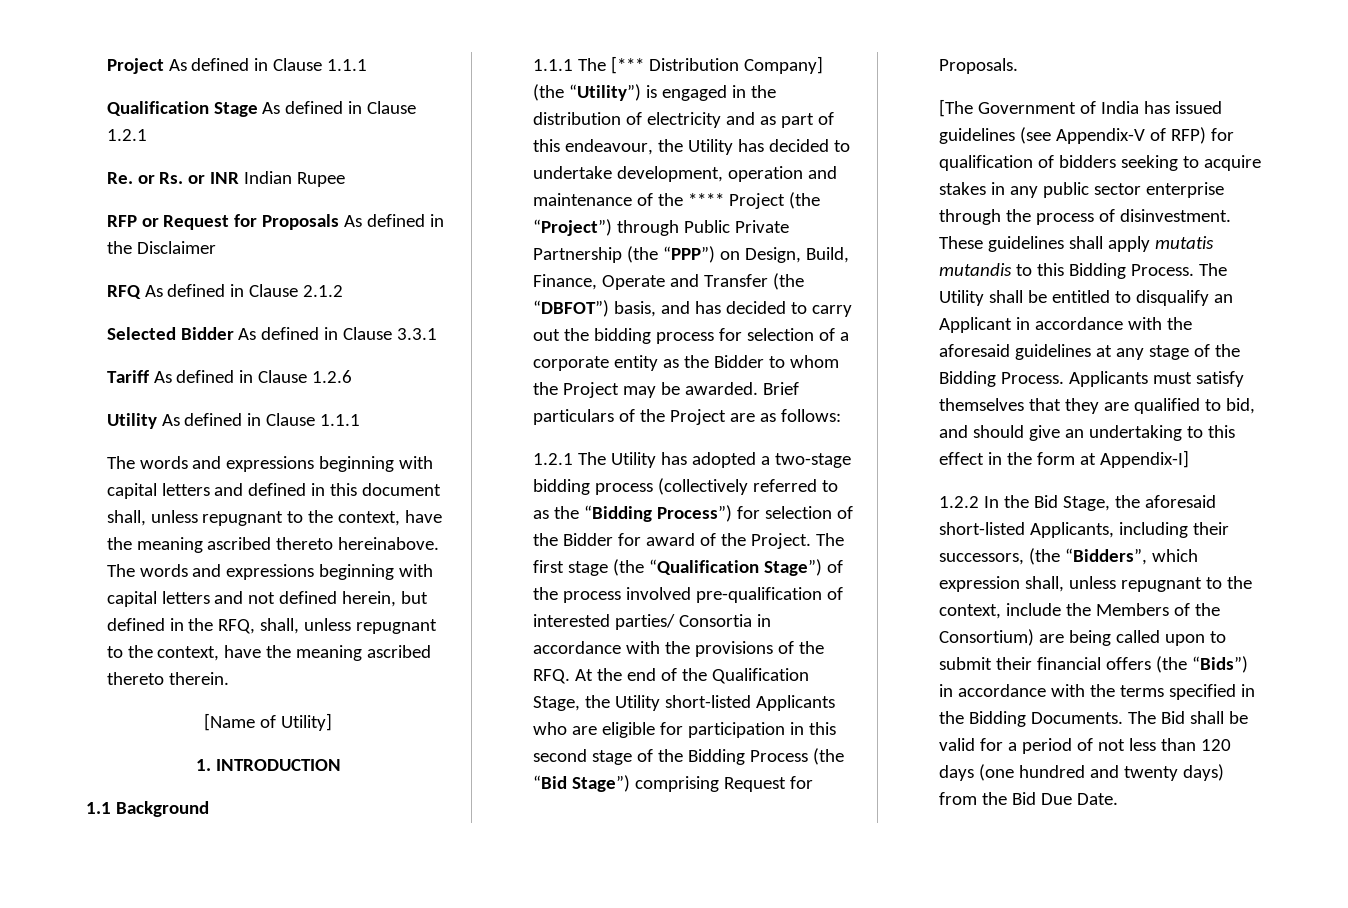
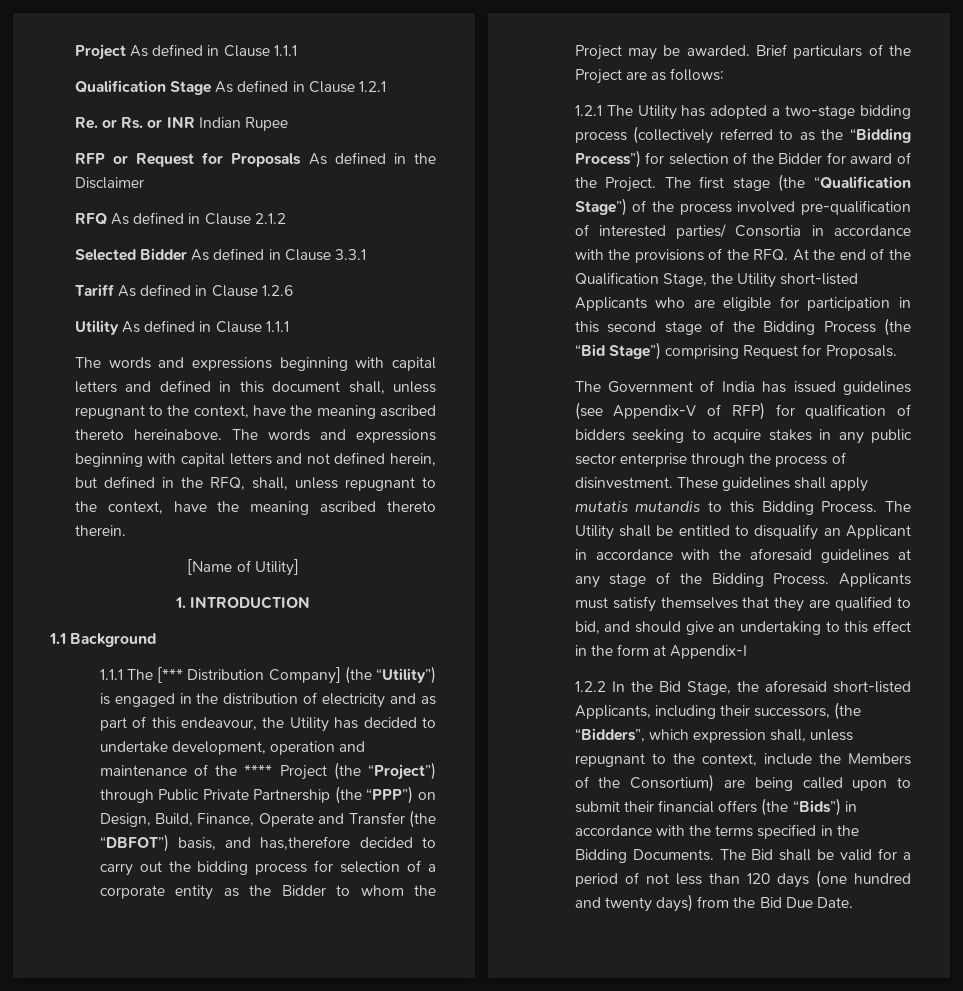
[694,301,721,314] has -> [260,836,351,850] has,therefore
[939,99,974,117] [The -> [574,381,601,392] The
[1099,450,1189,468] Appendix-I] -> [670,645,748,659] Appendix-I

